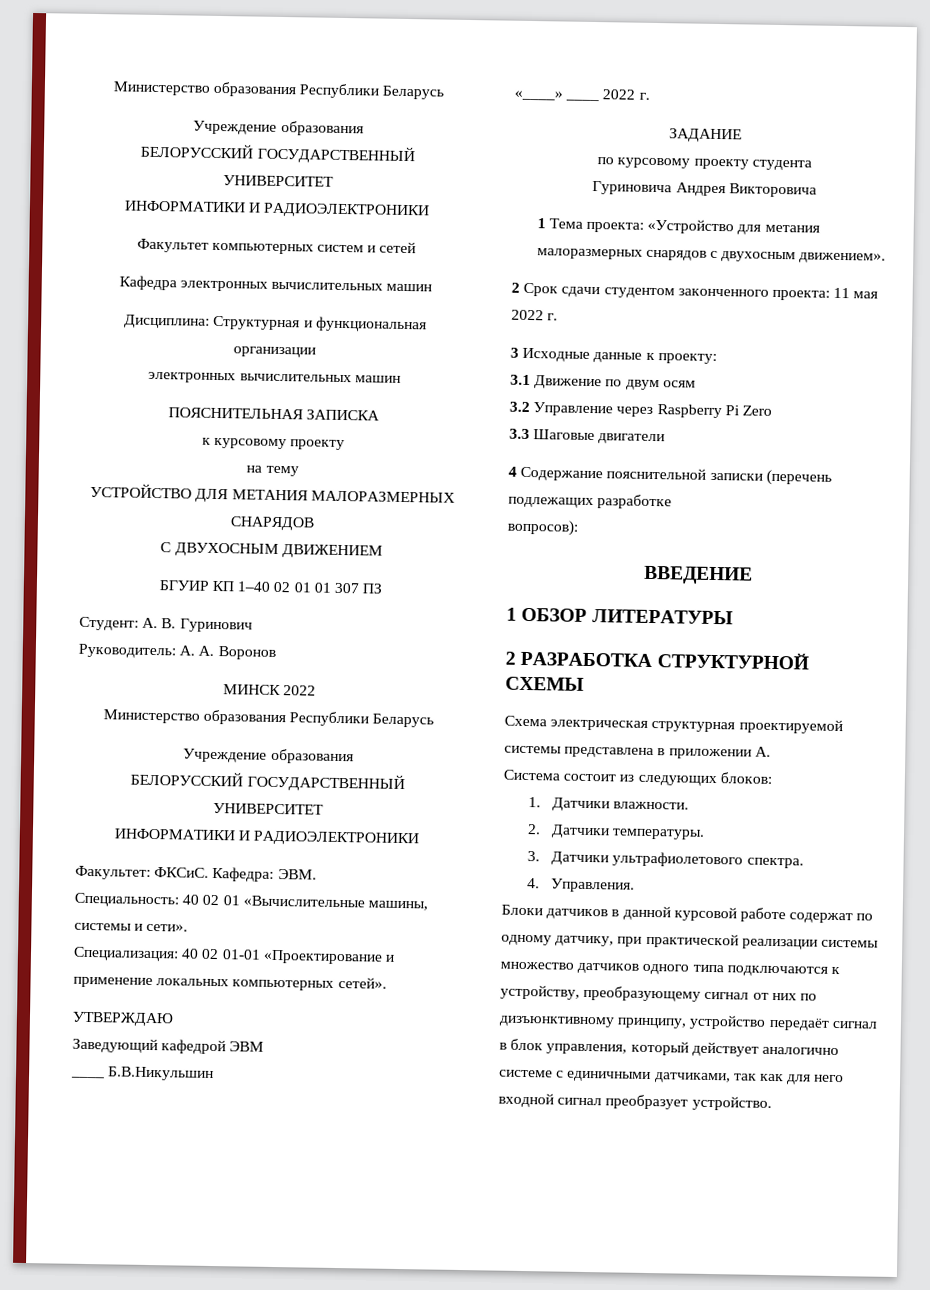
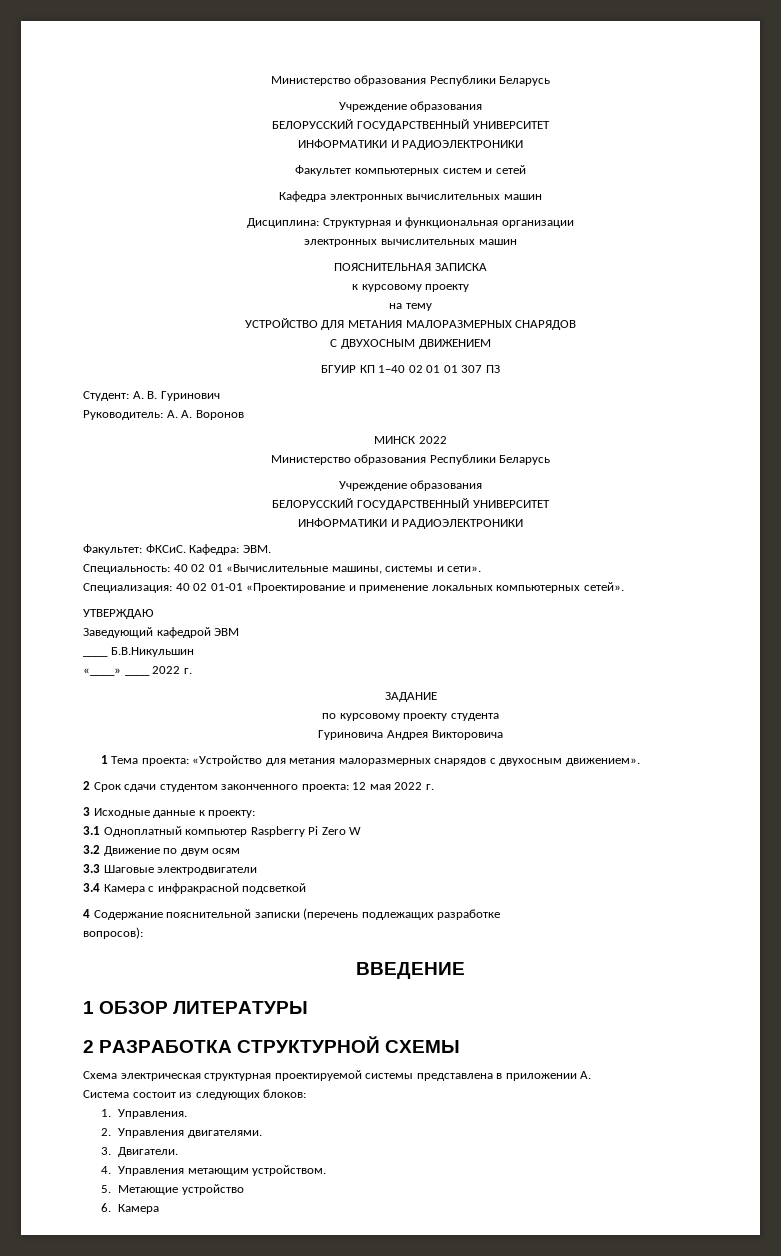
[833,287,851,299] 11 -> [352,782,367,790] 12
[534,375,696,391] [509,401,772,419] [509,428,666,445] Движение по двум осям // 3.2 Управление через Raspberry Pi Zero // 3.3 Шаговые двигатели -> [103,826,362,837] [83,845,241,856] [83,864,258,875] [83,883,307,894] Одноплатный компьютер Raspberry Pi Zero W // 3.2 Движение по двум осям // 3.3 Шаговые электродвигатели // 3.4 Камера с инфракрасной подсветкой
[552,797,690,812] Датчики влажности. -> [118,1109,188,1119] Управления.
[551,824,706,840] Датчики температуры. -> [118,1128,262,1138] Управления двигателями.
[551,851,804,869] [526,878,636,893] [501,904,874,924] [501,932,879,950] [500,961,840,977] [500,984,817,1002] [499,1014,878,1031] [499,1038,839,1057] [499,1069,845,1085] [498,1092,772,1111] Датчики ультрафиолетового спектра. // 4. Управления. // Блоки датчиков в данной курсовой работе содержат по одному датчику, при практической реализации системы множество датчиков одного типа подключаются к устройству, преобразующему сигнал от них по дизъюнктивному принципу, устройство передаёт сигнал в блок управления, который действует аналогично системе с единичными датчиками, так как для него входной сигнал преобразует устройство. -> [118,1147,179,1157] [100,1165,327,1176] [100,1184,244,1195] [100,1203,160,1214] Двигатели. // 4. Управления метающим устройством. // 5. Метающие устройство // 6. Камера

